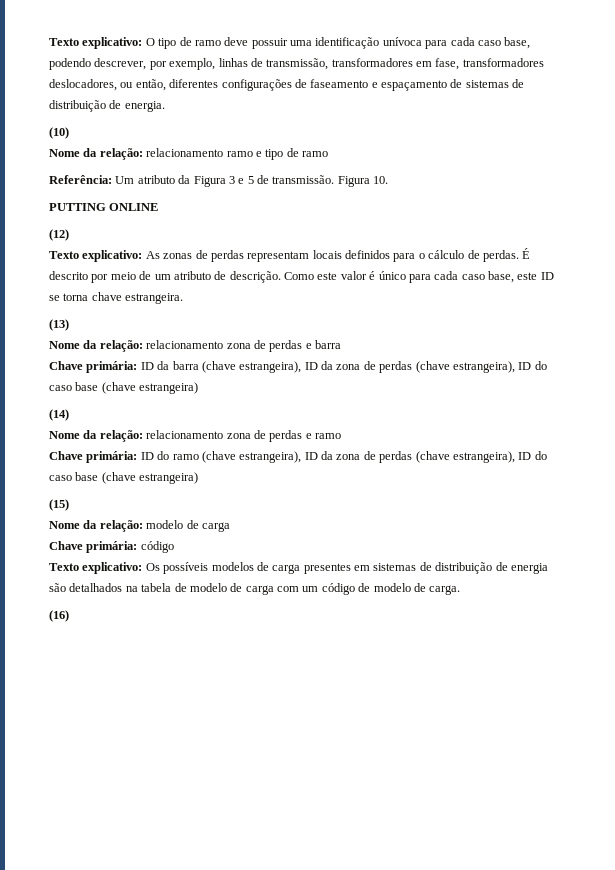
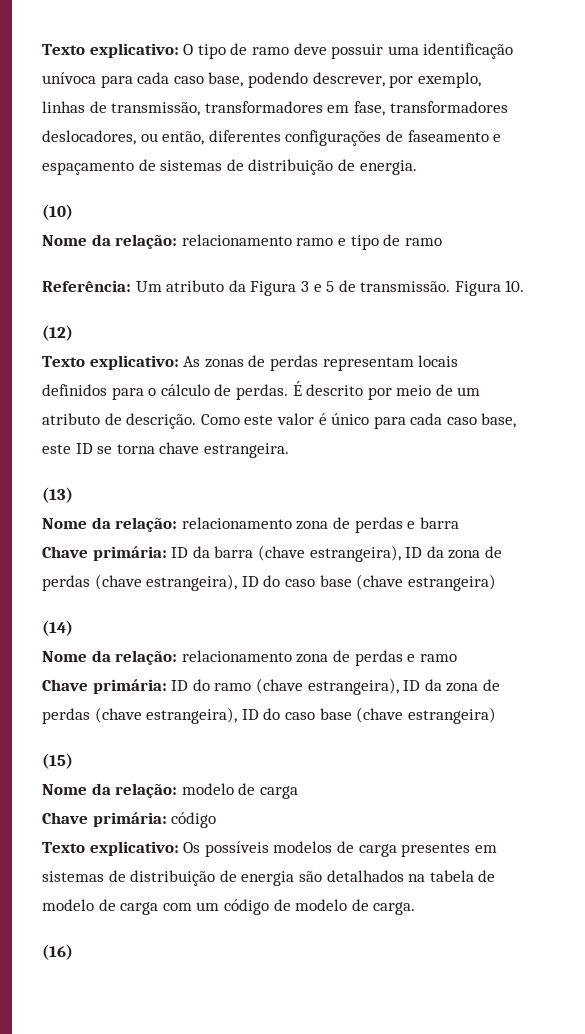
[49,203,159,211] // PUTTING ONLINE -> (525, 286) none

